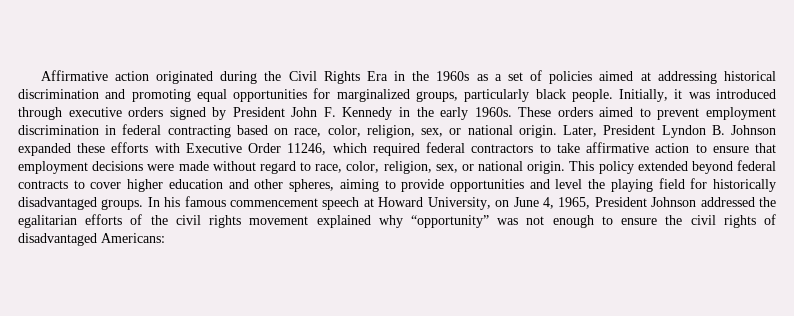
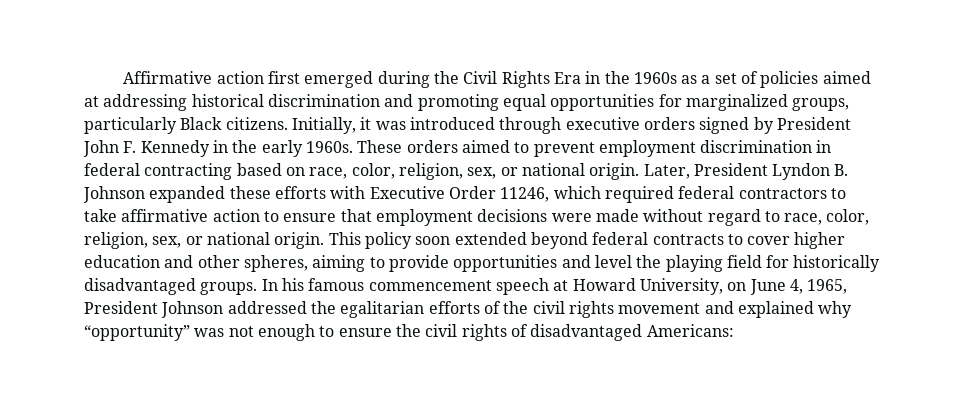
[156,71,214,84] originated -> [267,71,374,88] first emerged
[535,89,613,102] black people. -> [180,117,288,130] Black citizens.
(634, 167) none -> [415,236,451,245] soon
(309, 220) none -> [704,301,734,314] and

